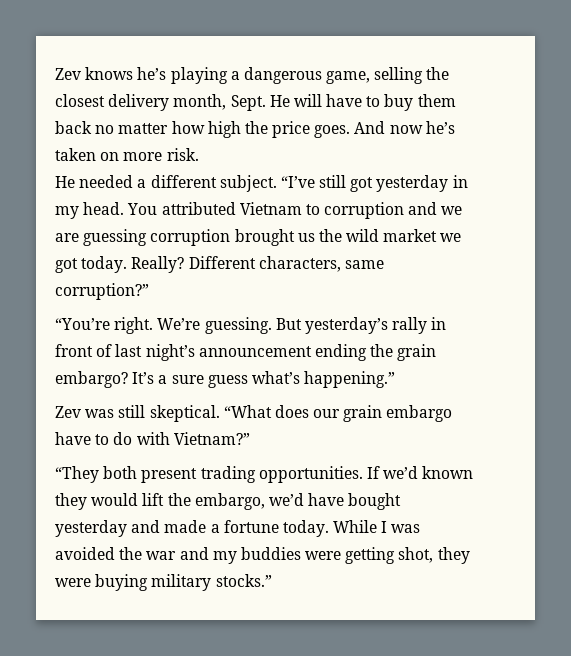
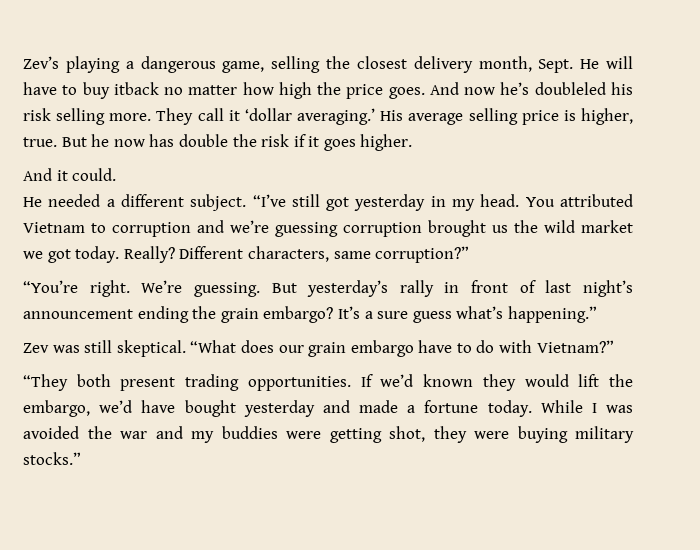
[55,67,167,80] Zev knows he’s -> [23,56,59,69] Zev’s
[417,94,456,107] [55,121,92,134] them back -> [113,82,159,95] itback
[55,148,199,161] taken on more risk. -> [534,82,633,95] [23,108,633,125] [23,134,413,151] [23,168,117,181] doubleled his risk selling more. They call it ‘dollar averaging.’ His average selling price is higher, true. But he now has double the risk if it goes higher. // And it could.
[441,206,463,215] [55,233,79,242] we are -> [230,220,269,233] we’re

